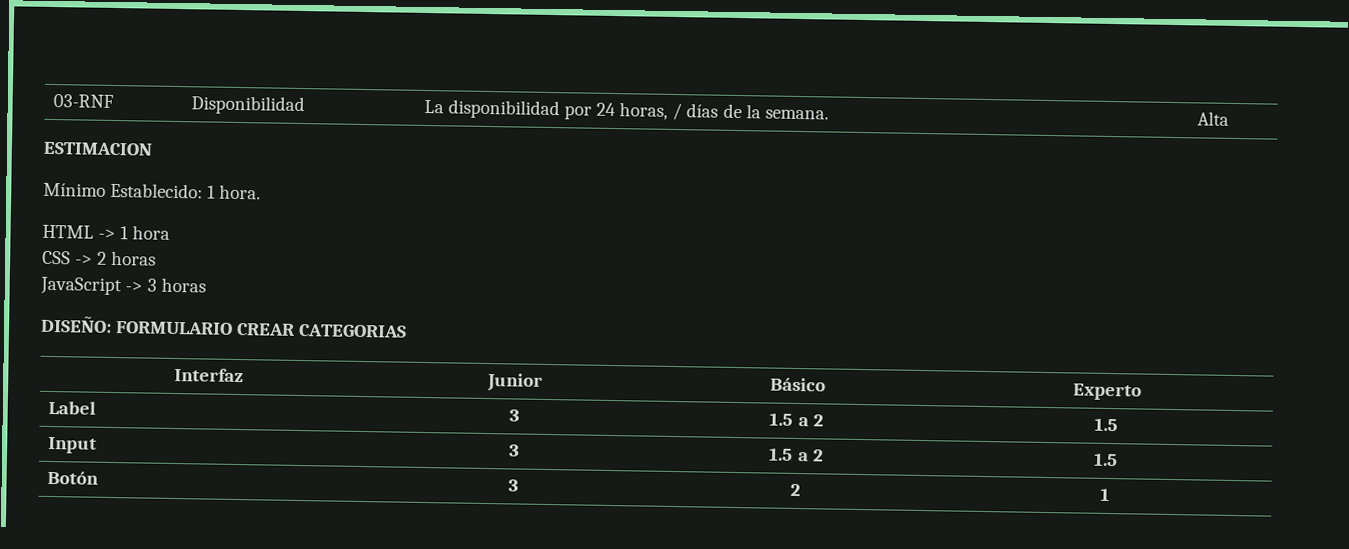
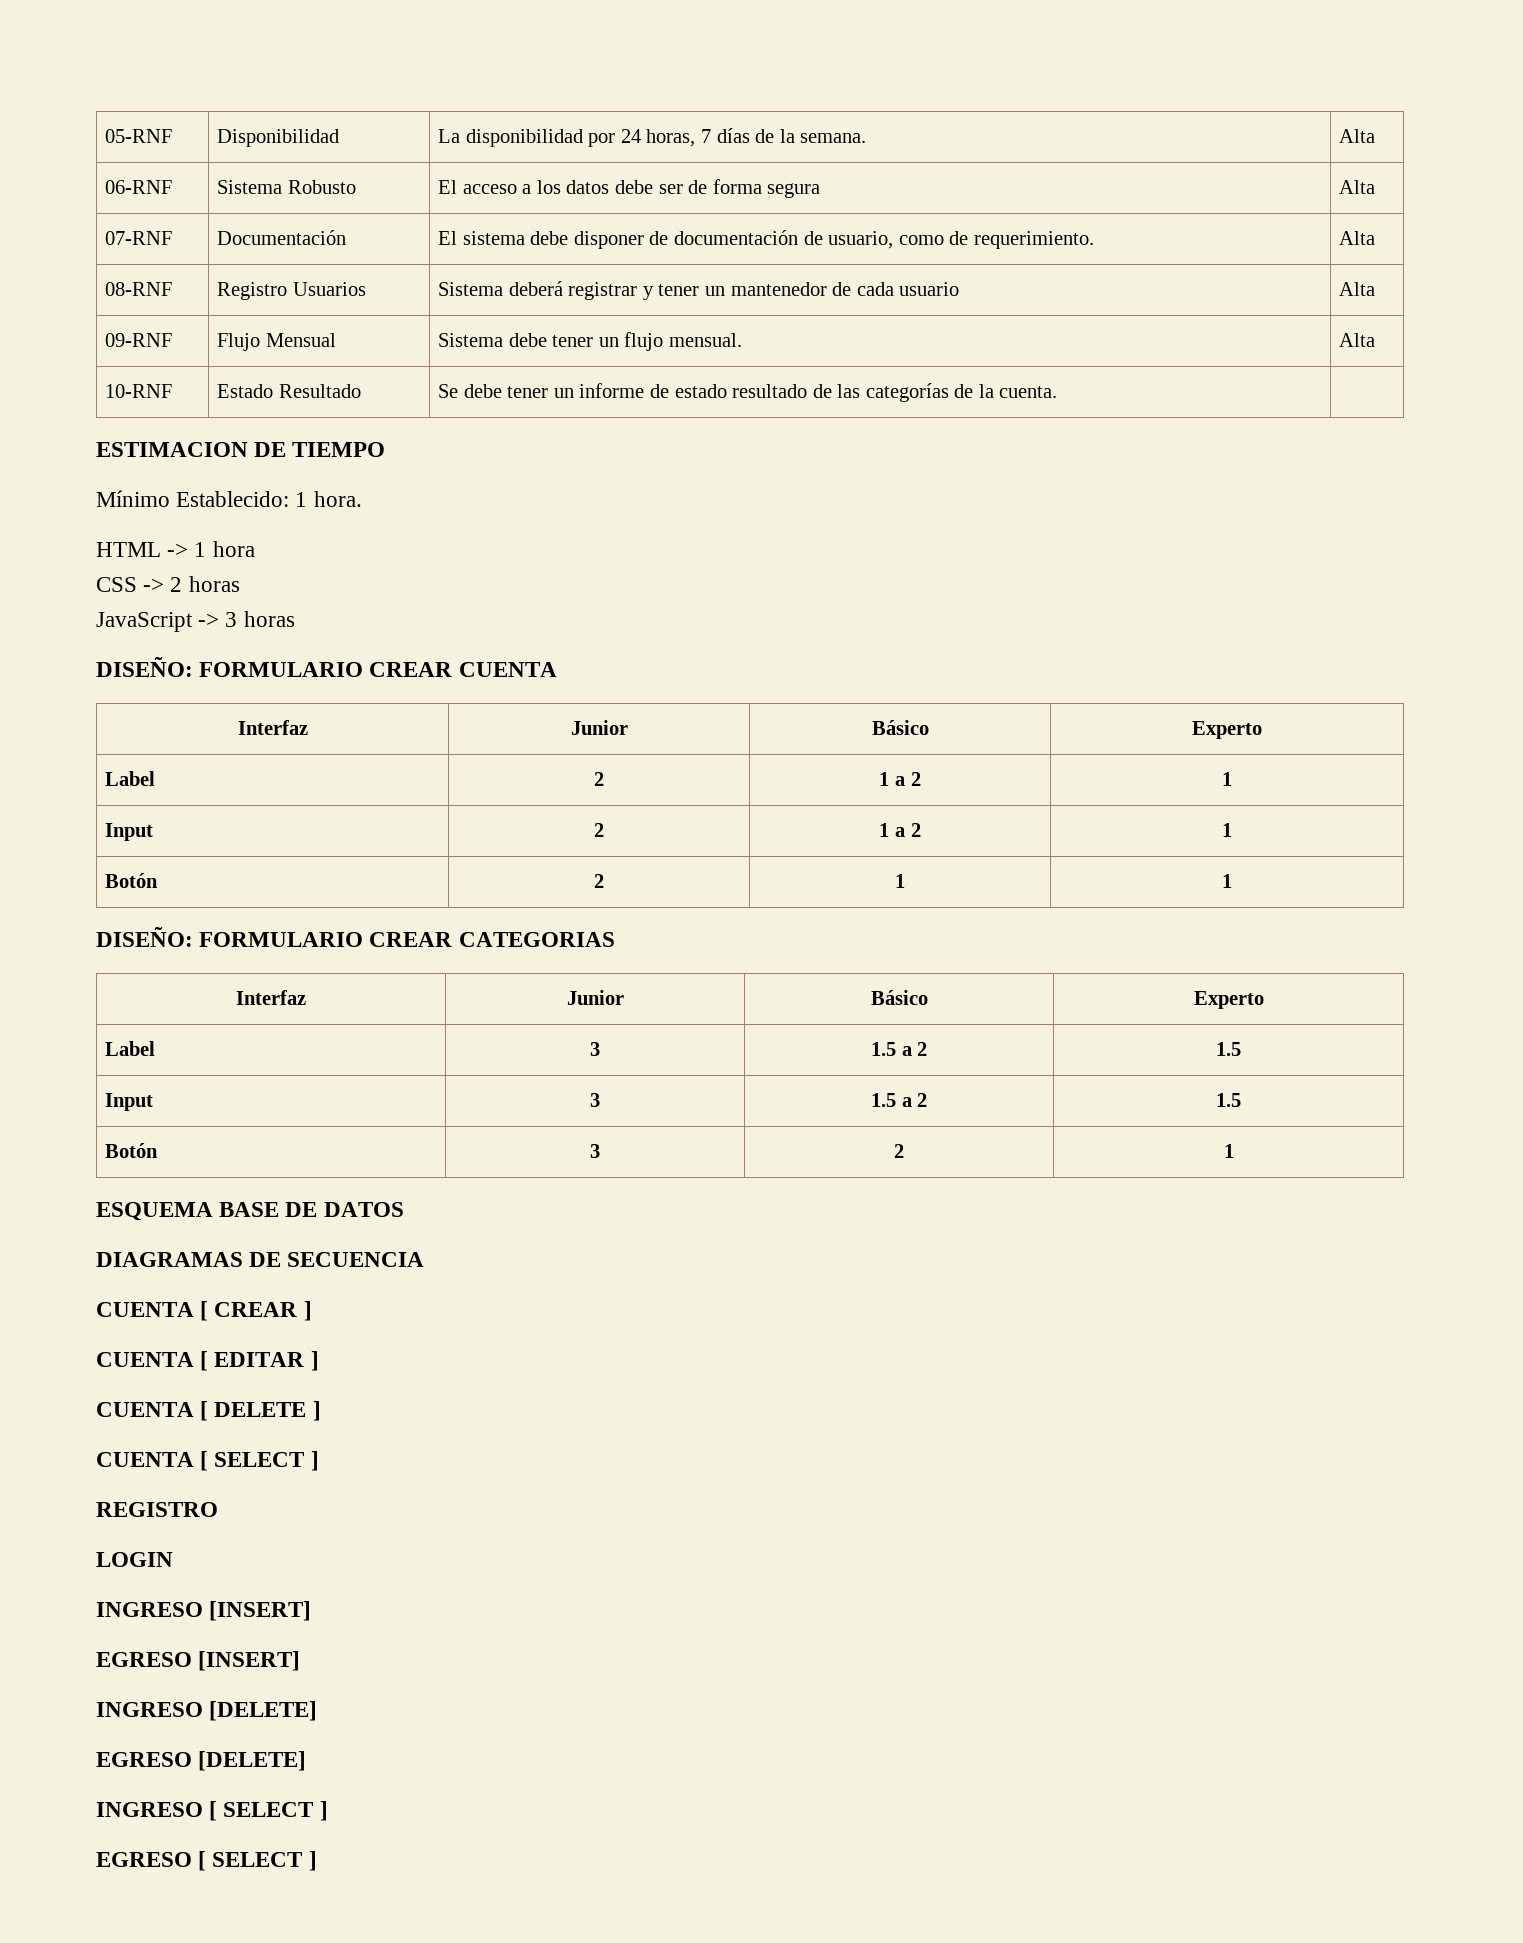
[52,93,114,108] 03-RNF -> [105,129,173,143] 05-RNF
[672,102,683,121] / -> [700,129,711,143] 7
(1229, 118) none -> [105,180,173,194] [217,180,356,194] [438,179,821,198] [1339,180,1376,194] [105,231,173,245] [217,230,347,245] [438,230,1094,249] [1339,231,1376,245] [105,282,173,296] [217,282,366,300] [438,281,960,300] [1339,282,1376,296] [105,333,173,347] [217,333,336,351] [438,332,742,351] [1339,333,1376,347] [105,384,173,398] [217,384,361,398] [438,383,1058,402] // 06-RNF | Sistema Robusto | El acceso a los datos debe ser de forma segura | Alta // 07-RNF | Documentación | El sistema debe disponer de documentación de usuario, como de requerimiento. | Alta // 08-RNF | Registro Usuarios | Sistema deberá registrar y tener un mantenedor de cada usuario | Alta // 09-RNF | Flujo Mensual | Sistema debe tener un flujo mensual. | Alta // 10-RNF | Estado Resultado | Se debe tener un informe de estado resultado de las categorías de la cuenta. |
(153, 148) none -> [254,442,386,457] DE TIEMPO
(207, 285) none -> [96,657,557,677] [237,720,308,735] [570,720,628,735] [871,720,929,735] [1192,721,1262,739] [105,771,156,786] [594,772,604,786] [879,772,921,786] [1222,772,1232,786] [105,823,154,841] [594,823,604,837] [879,823,921,837] [1222,823,1232,837] [105,873,159,888] [594,874,604,888] [895,874,905,888] [1222,874,1232,888] // DISEÑO: FORMULARIO CREAR CUENTA // Interfaz | Junior | Básico | Experto // Label | 2 | 1 a 2 | 1 // Input | 2 | 1 a 2 | 1 // Botón | 2 | 1 | 1
(1110, 494) none -> [96,1202,404,1221] [96,1252,425,1267] [96,1301,312,1321] [96,1351,319,1371] [96,1401,321,1421] [96,1451,319,1471] [96,1502,218,1517] [96,1552,173,1567] [96,1601,312,1621] [96,1651,301,1671] [96,1701,318,1721] [96,1751,307,1771] [96,1801,328,1821] [96,1851,317,1871] // ESQUEMA BASE DE DATOS // DIAGRAMAS DE SECUENCIA // CUENTA [ CREAR ] // CUENTA [ EDITAR ] // CUENTA [ DELETE ] // CUENTA [ SELECT ] // REGISTRO // LOGIN // INGRESO [INSERT] // EGRESO [INSERT] // INGRESO [DELETE] // EGRESO [DELETE] // INGRESO [ SELECT ] // EGRESO [ SELECT ]

